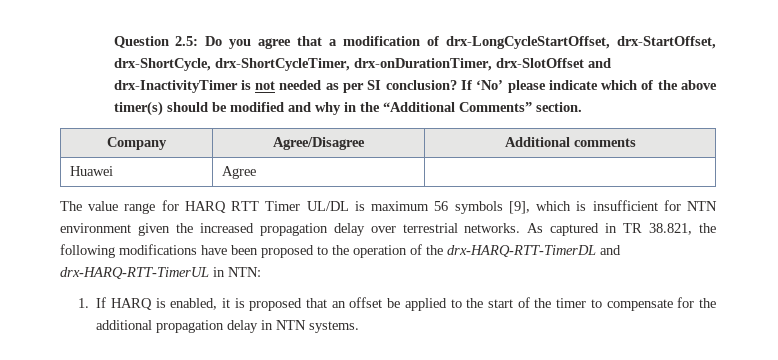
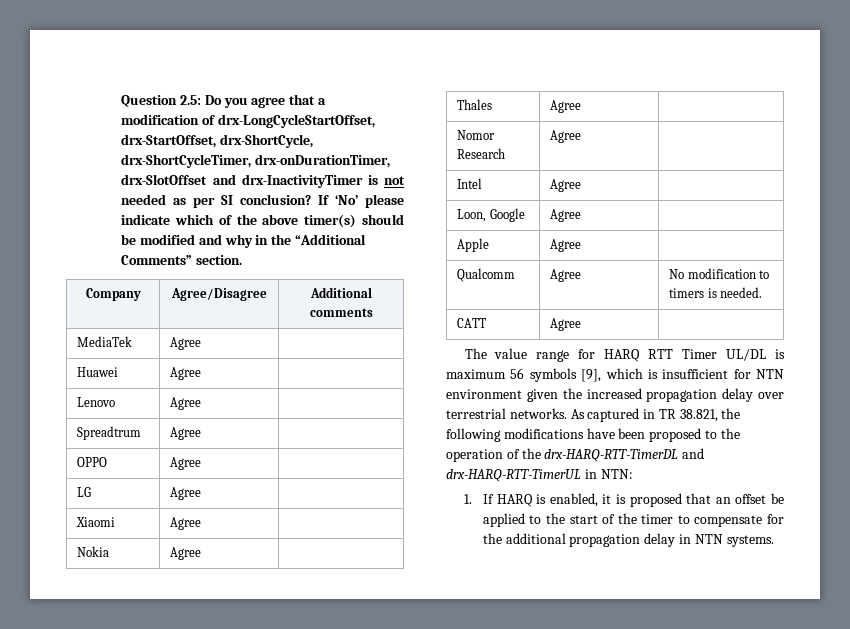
(636, 142) none -> [77,336,133,347] [170,337,202,350] // MediaTek | Agree |
(257, 172) none -> [77,397,116,407] [170,397,202,410] [77,426,142,440] [170,427,202,440] [77,457,108,467] [170,457,202,470] [77,487,92,497] [170,487,202,500] [76,517,116,527] [170,517,202,530] [77,546,110,557] [170,547,202,560] [457,99,493,110] [550,100,582,113] [457,130,496,140] [457,148,506,159] [550,130,582,143] [457,178,483,189] [550,179,582,192] [457,208,525,222] [550,209,582,222] [457,238,490,252] [550,239,582,252] [457,268,516,282] [550,269,582,282] [669,268,769,279] [669,287,762,298] [457,318,487,328] [550,318,582,331] // Lenovo | Agree | // Spreadtrum | Agree | // OPPO | Agree | // LG | Agree | // Xiaomi | Agree | // Nokia | Agree | // Thales | Agree | // Nomor Research | Agree | // Intel | Agree | // Loon, Google | Agree | // Apple | Agree | // Qualcomm | Agree | No modification to timers is needed. // CATT | Agree |

